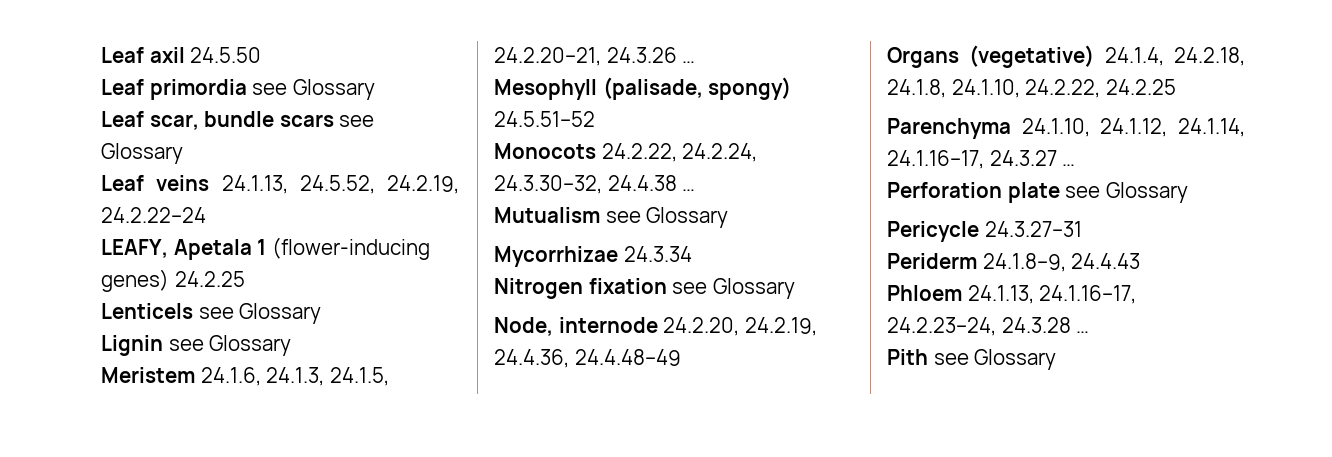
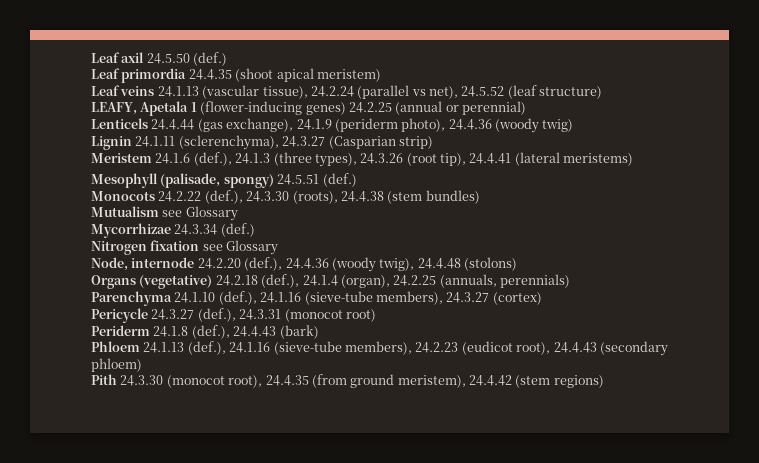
(262, 55) none -> [193,52,228,66] (def.)
[252,79,375,100] [101,111,375,130] [101,143,183,164] [101,175,459,194] [101,207,206,223] see Glossary // Leaf scar, bundle scars see Glossary // Leaf veins 24.1.13, 24.5.52, 24.2.19, 24.2.22–24 -> [188,68,381,82] [91,85,603,99] 24.4.35 (shoot apical meristem) // Leaf veins 24.1.13 (vascular tissue), 24.2.24 (parallel vs net), 24.5.52 (leaf structure)
[101,303,322,324] [101,335,292,356] [101,367,389,386] [494,47,696,66] // Lenticels see Glossary // Lignin see Glossary // Meristem 24.1.6, 24.1.3, 24.1.5, 24.2.20–21, 24.3.26 … -> [395,101,526,115] [91,118,574,133] [91,135,433,150] [91,152,634,167] (annual or perennial) // Lenticels 24.4.44 (gas exchange), 24.1.9 (periderm photo), 24.4.36 (woody twig) // Lignin 24.1.11 (sclerenchyma), 24.3.27 (Casparian strip) // Meristem 24.1.6 (def.), 24.1.3 (three types), 24.3.26 (root tip), 24.4.41 (lateral meristems)
[494,111,595,127] 24.5.51–52 -> [277,173,357,187] 24.5.51 (def.)
[601,143,758,162] [494,175,696,194] 24.2.22, 24.2.24, 24.3.30–32, 24.4.38 … -> [158,190,480,204] 24.2.22 (def.), 24.3.30 (roots), 24.4.38 (stem bundles)
(692, 254) none -> [220,223,255,237] (def.)
[663,317,817,336] [494,349,681,368] [887,45,1245,68] [887,79,1176,98] 24.2.20, 24.2.19, 24.4.36, 24.4.48–49 // Organs (vegetative) 24.1.4, 24.2.18, 24.1.8, 24.1.10, 24.2.22, 24.2.25 -> [197,257,517,272] [91,274,570,289] 24.2.20 (def.), 24.4.36 (woody twig), 24.4.48 (stolons) // Organs (vegetative) 24.2.18 (def.), 24.1.4 (organ), 24.2.25 (annuals, perennials)
[1021,118,1245,137] [887,150,1076,169] [887,182,1188,203] [887,221,1082,242] 24.1.10, 24.1.12, 24.1.14, 24.1.16–17, 24.3.27 … // Perforation plate see Glossary // Pericycle 24.3.27–31 -> [174,291,542,305] [91,308,376,323] 24.1.10 (def.), 24.1.16 (sieve-tube members), 24.3.27 (cortex) // Pericycle 24.3.27 (def.), 24.3.31 (monocot root)
[982,253,1141,272] 24.1.8–9, 24.4.43 -> [153,325,319,339] 24.1.8 (def.), 24.4.43 (bark)
[967,285,1137,304] [887,317,1090,336] [887,349,1057,370] 24.1.13, 24.1.16–17, 24.2.23–24, 24.3.28 … // Pith see Glossary -> [143,341,668,356] [91,358,142,372] [91,374,604,388] 24.1.13 (def.), 24.1.16 (sieve-tube members), 24.2.23 (eudicot root), 24.4.43 (secondary phloem) // Pith 24.3.30 (monocot root), 24.4.35 (from ground meristem), 24.4.42 (stem regions)

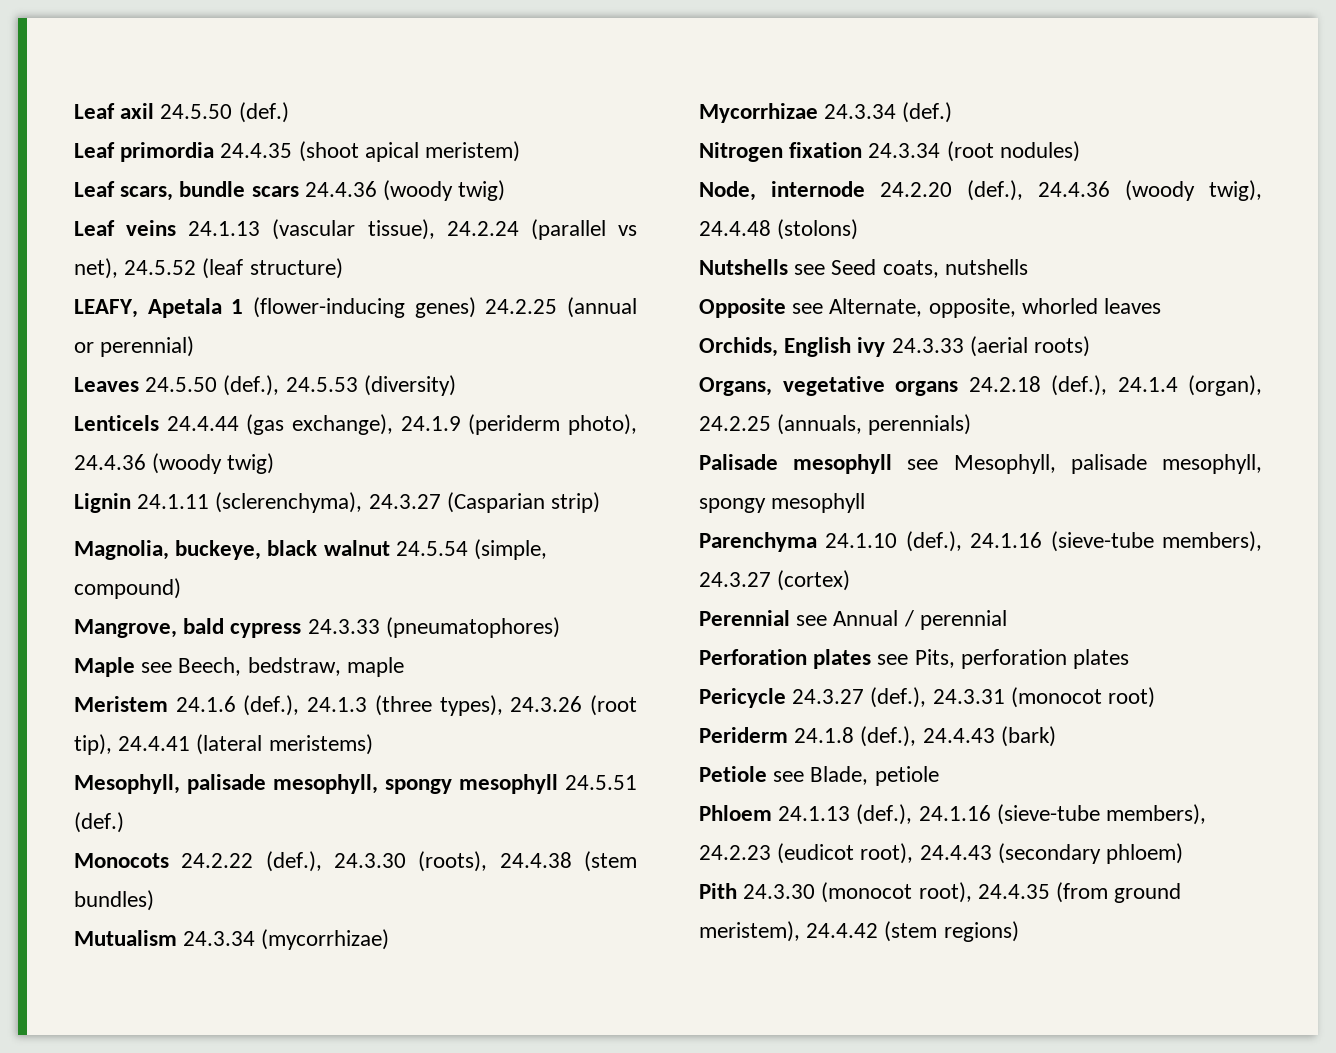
(381, 75) none -> [74,180,506,201] // Leaf scars, bundle scars 24.4.36 (woody twig)
(526, 108) none -> [74,375,456,396] // Leaves 24.5.50 (def.), 24.5.53 (diversity)
(433, 142) none -> [74,539,548,560] [74,578,181,599] [74,617,560,638] [74,657,404,677] // Magnolia, buckeye, black walnut 24.5.54 (simple, compound) // Mangrove, bald cypress 24.3.33 (pneumatophores) // Maple see Beech, bedstraw, maple
[91,173,274,188] Mesophyll (palisade, spongy) -> [74,774,558,794] Mesophyll, palisade mesophyll, spongy mesophyll
[162,206,238,221] see Glossary -> [183,929,390,950] 24.3.34 (mycorrhizae)
[202,240,279,255] see Glossary -> [868,141,1080,162] 24.3.34 (root nodules)
[91,275,213,289] Organs (vegetative) -> [699,259,1028,278] [699,298,1162,318] [699,336,1091,357] [699,376,958,396] Nutshells see Seed coats, nutshells // Opposite see Alternate, opposite, whorled leaves // Orchids, English ivy 24.3.33 (aerial roots) // Organs, vegetative organs
(570, 281) none -> [699,454,1262,474] [699,493,866,513] // Palisade mesophyll see Mesophyll, palisade mesophyll, spongy mesophyll
(542, 298) none -> [699,610,1007,630] [699,649,1130,669] // Perennial see Annual / perennial // Perforation plates see Pits, perforation plates
(319, 332) none -> [699,766,939,786] // Petiole see Blade, petiole

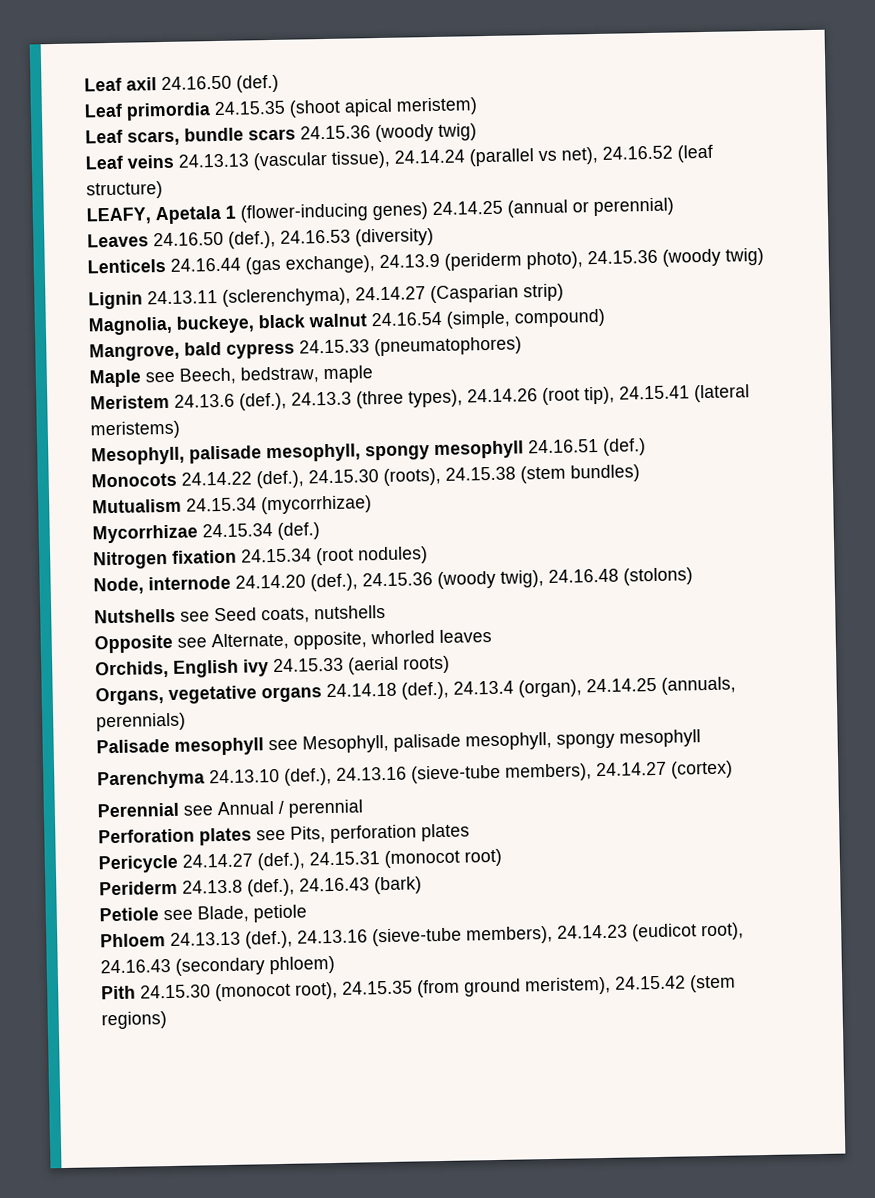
[160,104,233,119] 24.5.50 -> [161,75,232,91] 24.16.50
[220,143,293,158] 24.4.35 -> [214,100,285,116] 24.15.35
[304,181,377,197] 24.4.36 -> [300,125,371,140] 24.15.36
[188,221,261,236] 24.1.13 -> [178,153,249,168] 24.13.13
[446,221,519,236] 24.2.24 -> [394,149,465,164] 24.14.24
[124,260,197,275] 24.5.52 -> [602,145,673,160] 24.16.52
[485,299,558,314] 24.2.25 -> [432,200,503,216] 24.14.25
[145,375,358,396] 24.5.50 (def.), 24.5.53 -> [153,229,351,249] 24.16.50 (def.), 24.16.53
[166,416,239,431] 24.4.44 -> [170,257,241,272] 24.16.44
[400,416,461,431] 24.1.9 -> [379,253,440,269] 24.13.9
[74,454,146,470] 24.4.36 -> [587,249,658,265] 24.15.36
[137,492,441,513] 24.1.11 (sclerenchyma), 24.3.27 -> [147,286,426,307] 24.13.11 (sclerenchyma), 24.14.27
[395,541,468,556] 24.5.54 -> [371,311,442,327] 24.16.54
[307,619,380,634] 24.3.33 -> [299,339,370,354] 24.15.33
[175,695,368,716] 24.1.6 (def.), 24.1.3 -> [174,391,352,411] 24.13.6 (def.), 24.13.3
[510,696,583,712] 24.3.26 -> [467,388,538,403] 24.14.26
[118,736,191,751] 24.4.41 -> [619,385,690,400] 24.15.41
[565,775,637,790] 24.5.51 -> [528,439,599,454] 24.16.51
[181,851,572,872] 24.2.22 (def.), 24.3.30 (roots), 24.4.38 -> [181,466,516,489] 24.14.22 (def.), 24.15.30 (roots), 24.15.38
[183,931,256,946] 24.3.34 -> [186,497,257,512] 24.15.34
[824,104,897,119] 24.3.34 -> [202,523,273,538] 24.15.34
[868,143,941,158] 24.3.34 -> [241,548,312,563] 24.15.34
[880,180,1110,201] 24.2.20 (def.), 24.4.36 -> [235,572,433,592] 24.14.20 (def.), 24.15.36
[699,220,771,236] 24.4.48 -> [548,568,619,583] 24.16.48
[891,338,964,353] 24.3.33 -> [273,657,344,673] 24.15.33
[968,375,1262,396] [699,416,771,431] 24.2.18 (def.), 24.1.4 (organ), 24.2.25 -> [326,677,657,700] 24.14.18 (def.), 24.13.4 (organ), 24.14.25
[825,531,1262,552] [699,572,771,587] 24.1.10 (def.), 24.1.16 (sieve-tube members), 24.3.27 -> [209,761,667,786] 24.13.10 (def.), 24.13.16 (sieve-tube members), 24.14.27
[792,687,1005,708] 24.3.27 (def.), 24.3.31 -> [182,851,380,871] 24.14.27 (def.), 24.15.31
[794,726,995,747] 24.1.8 (def.), 24.4.43 -> [182,877,370,897] 24.13.8 (def.), 24.16.43
[778,804,1207,825] [699,845,771,860] 24.1.13 (def.), 24.1.16 (sieve-tube members), 24.2.23 -> [170,924,628,949] 24.13.13 (def.), 24.13.16 (sieve-tube members), 24.14.23
[919,845,992,860] 24.4.43 -> [100,958,171,974] 24.16.43
[743,884,816,899] 24.3.30 -> [140,984,211,999] 24.15.30
[977,884,1050,899] 24.4.35 -> [342,980,413,995] 24.15.35
[806,923,879,938] 24.4.42 -> [615,975,686,990] 24.15.42

